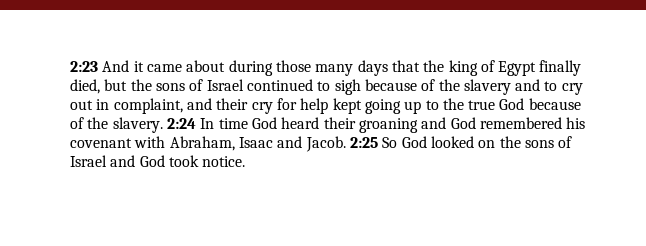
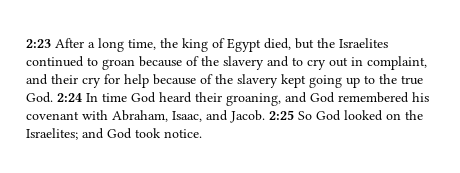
[102,60,420,76] And it came about during those many days that -> [55,38,156,52] After a long time,
[539,60,582,76] finally -> (261, 45) none
[155,79,244,91] sons of Israel -> [339,38,388,48] Israelites
[334,79,361,95] sigh -> [102,59,135,70] groan
(329, 106) none -> [153,74,278,88] because of the slavery
[499,98,581,110] [70,117,163,133] God because of the slavery. -> [26,92,53,103] God.
[358,118,418,133] groaning -> [226,93,281,106] groaning,
[238,137,273,148] Isaac -> [172,111,202,122] Isaac,
[524,136,573,148] [70,155,107,167] sons of Israel -> [26,128,78,140] Israelites;

